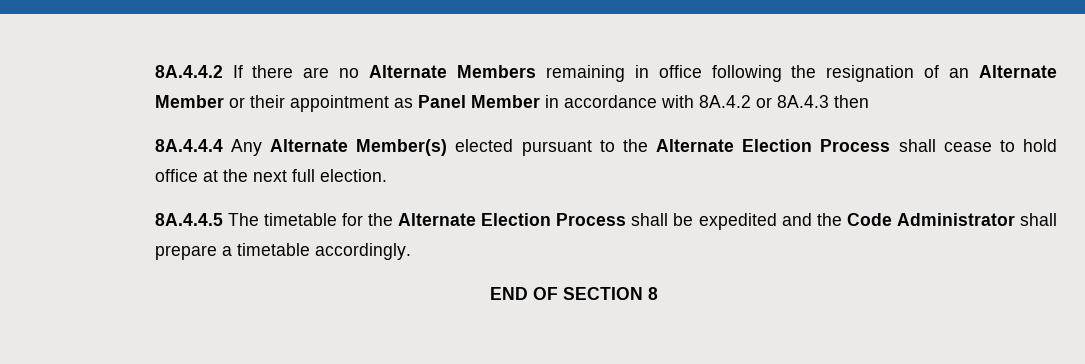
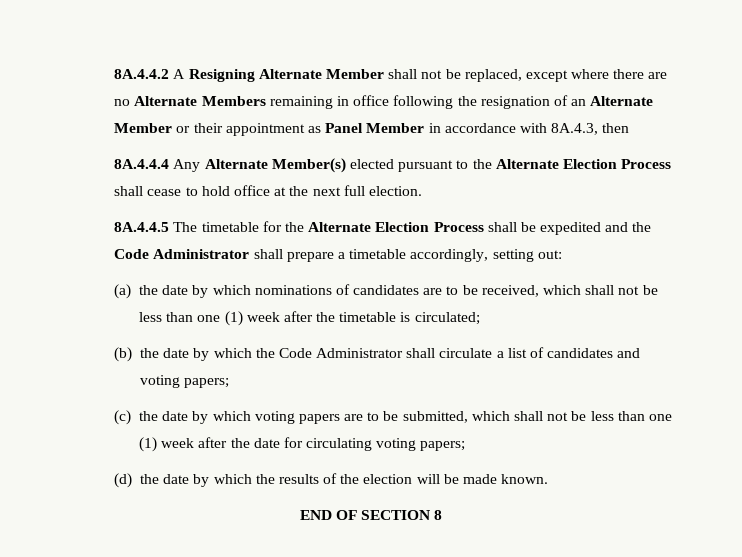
[232,65,243,78] If -> [173,69,610,82] A Resigning Alternate Member shall not be replaced, except where
[698,95,829,108] 8A.4.2 or 8A.4.3 -> [551,123,599,135] 8A.4.3,
[314,243,411,260] accordingly. -> [410,249,562,262] [114,284,658,299] [138,311,480,326] [114,347,641,362] [139,375,230,388] [114,410,672,425] [138,437,466,452] [114,473,549,488] accordingly, setting out: // (a) the date by which nominations of candidates are to be received, which shall not be less than one (1) week after the timetable is circulated; // (b) the date by which the Code Administrator shall circulate a list of candidates and voting papers; // (c) the date by which voting papers are to be submitted, which shall not be less than one (1) week after the date for circulating voting papers; // (d) the date by which the results of the election will be made known.

